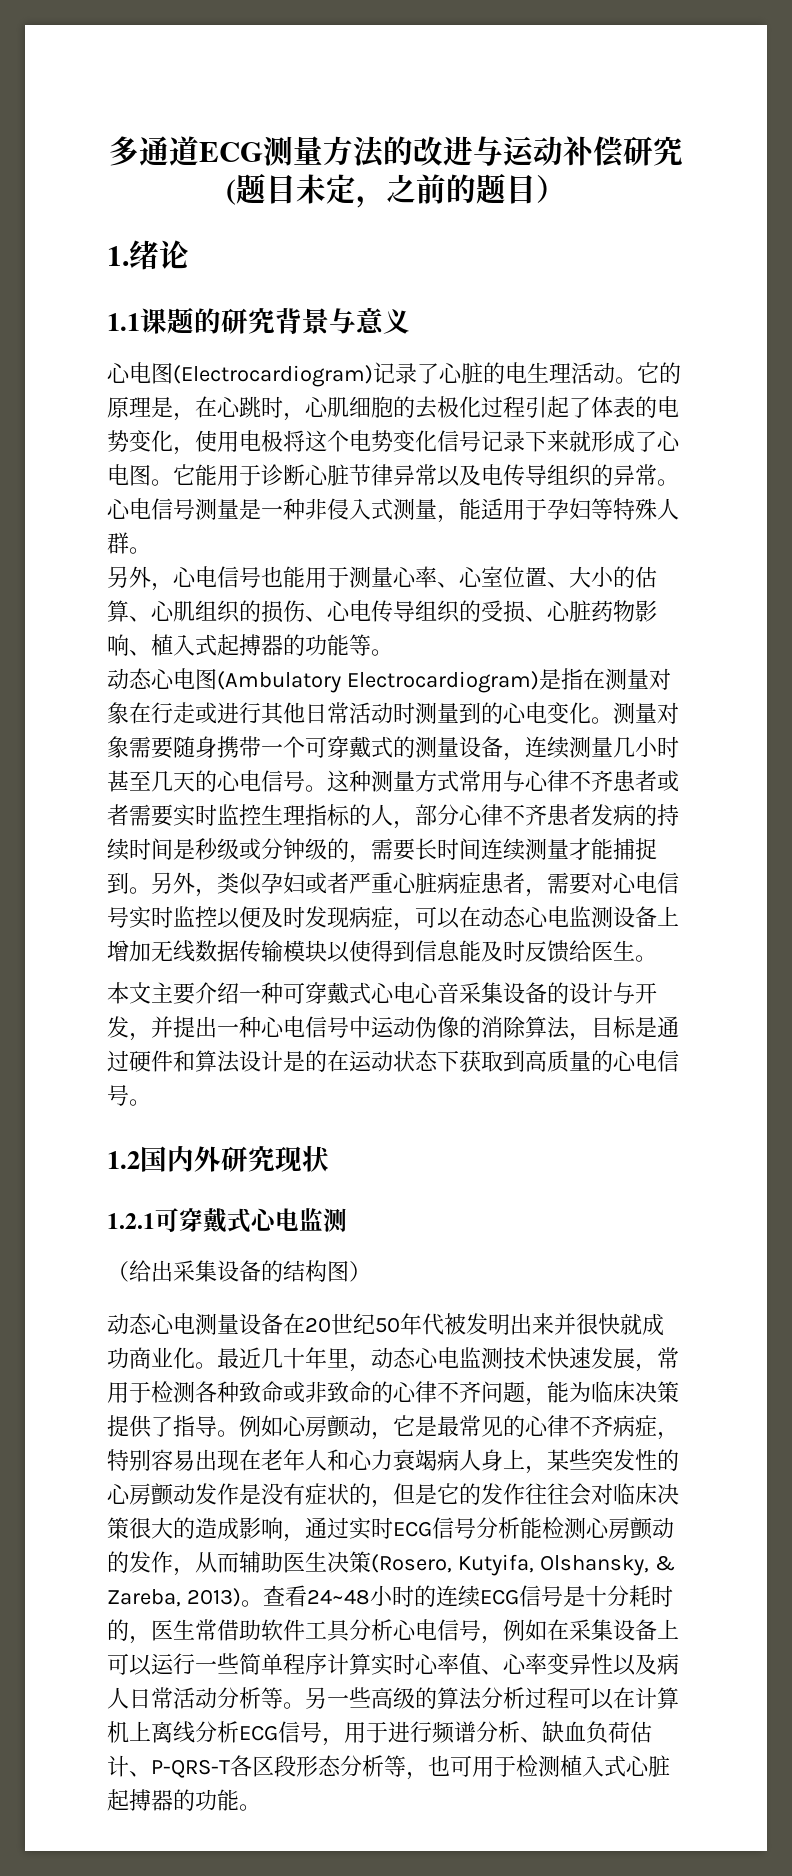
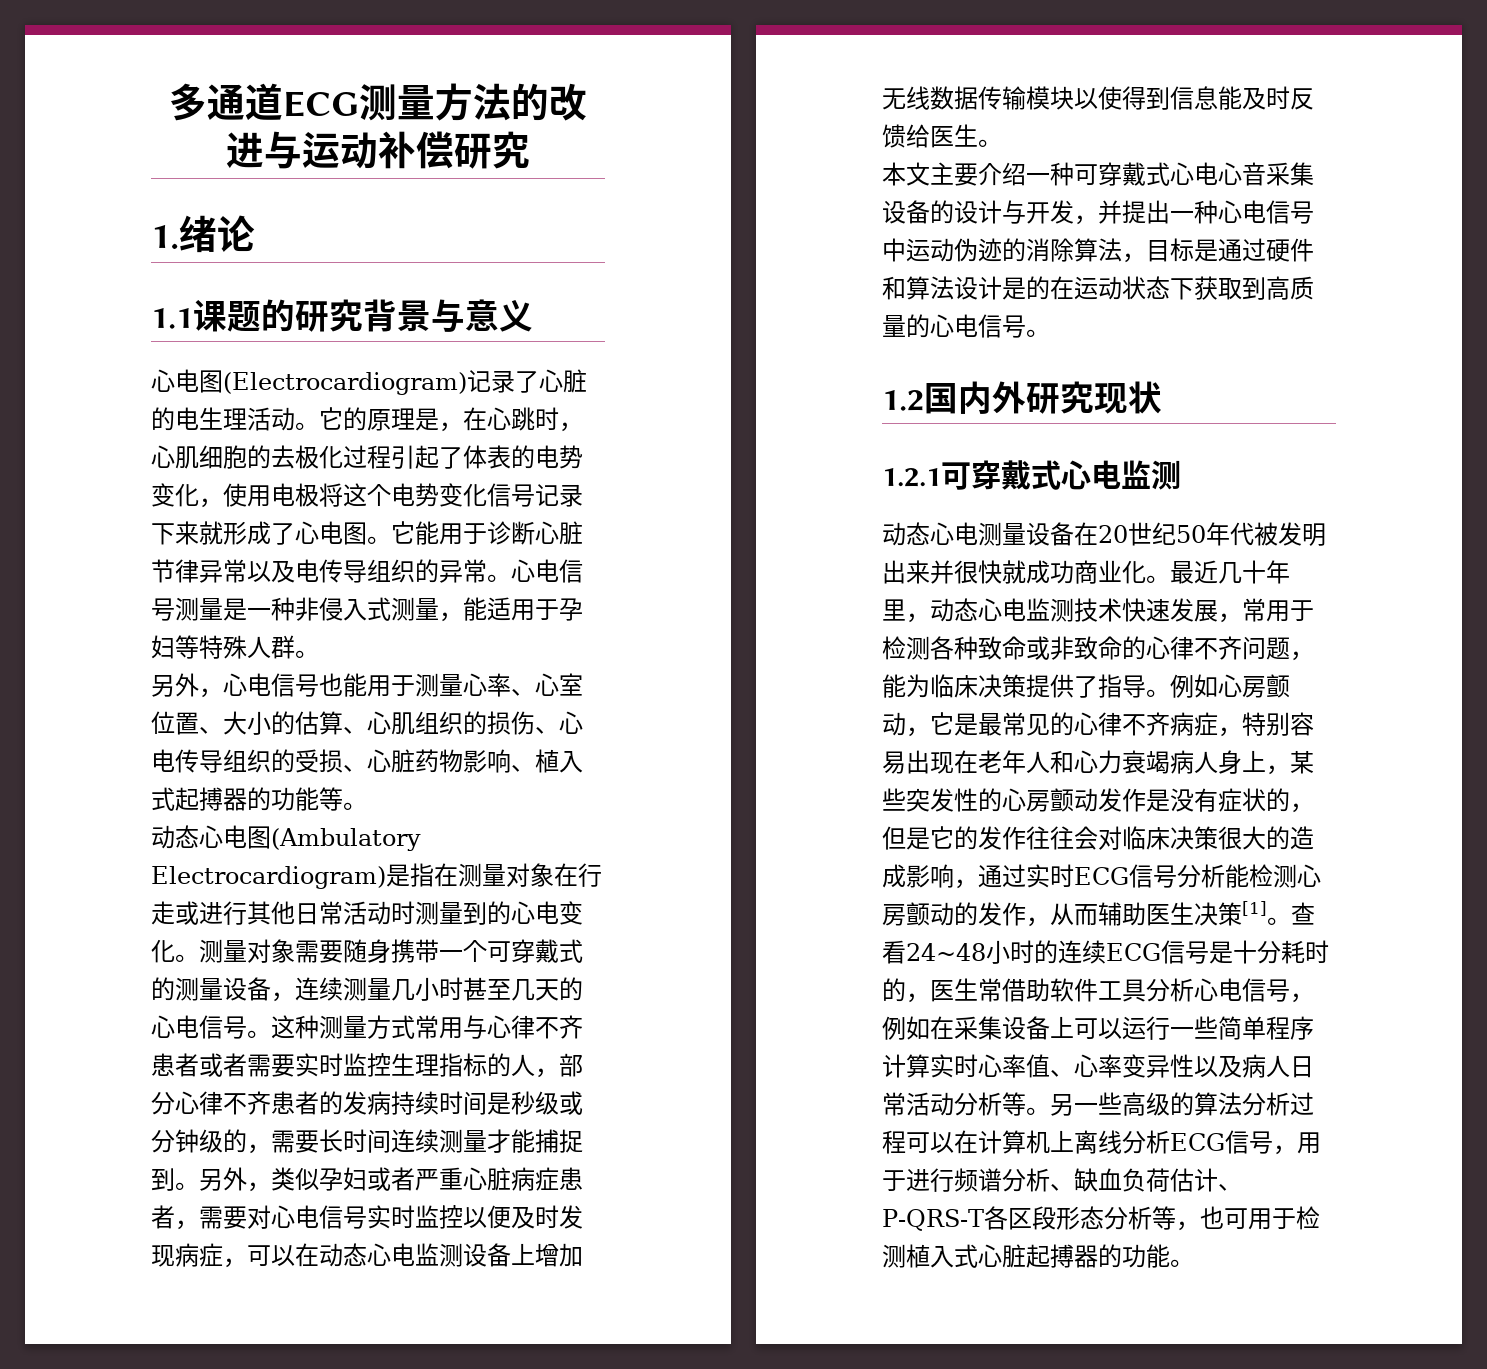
[226,173,566,208] (题目未定，之前的题目） -> (530, 150) none
[591,804,657,826] 发病的 -> [319,1091,391,1115] 的发病
[437,1016,459,1038] 像 -> [978,238,1002,262] 迹
[107,1260,371,1282] // （给出采集设备的结构图） -> (1181, 475) none
[371,1554,675,1576] [107,1588,241,1607] (Rosero, Kutyifa, Olshansky, & Zareba, 2013) -> [1242,901,1267,916] [1]

